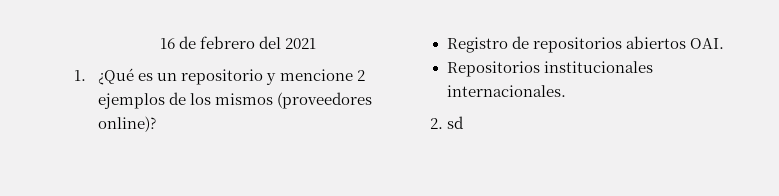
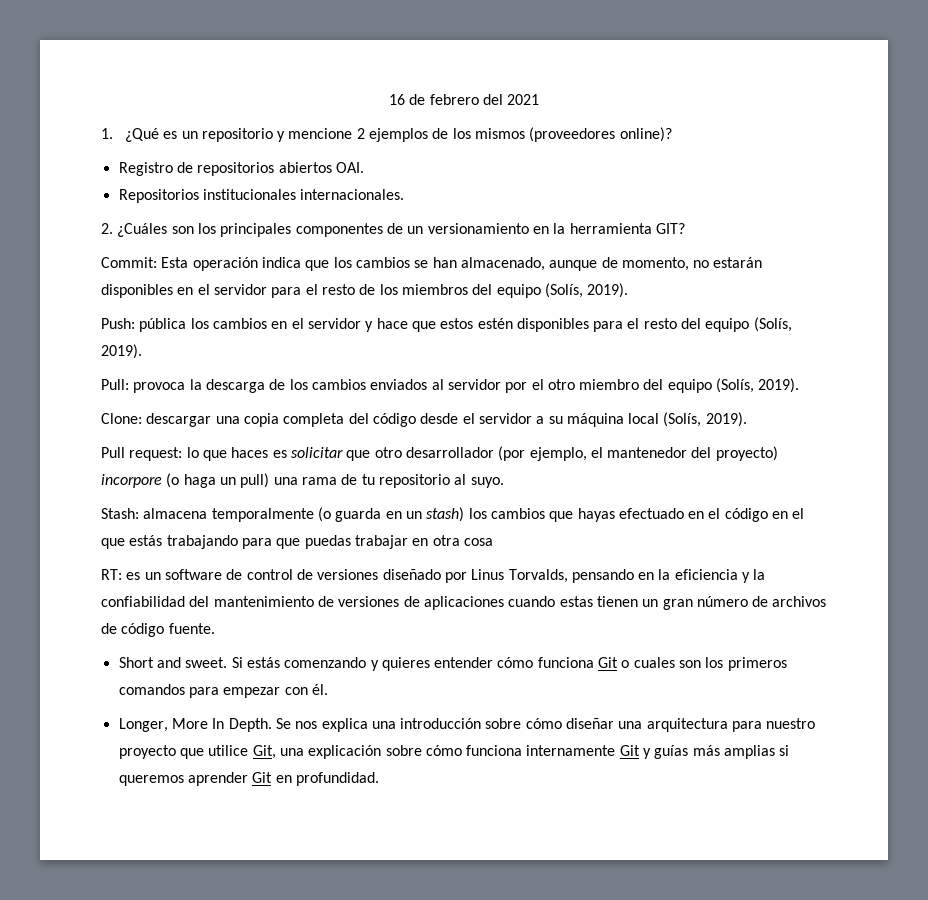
[447,116,465,129] sd -> [117,223,685,237] [101,257,763,271] [101,283,629,298] [101,317,792,332] [101,344,142,359] [101,378,800,393] [101,412,747,427] [101,446,778,461] [101,473,504,488] [101,507,805,522] [101,535,493,549] [101,569,766,583] [101,596,827,610] [101,623,215,637] [118,657,787,671] [118,684,328,698] [118,718,816,732] [118,745,790,759] [118,772,379,786] ¿Cuáles son los principales componentes de un versionamiento en la herramienta GIT? // Commit: Esta operación indica que los cambios se han almacenado, aunque de momento, no estarán disponibles en el servidor para el resto de los miembros del equipo (Solís, 2019). // Push: pública los cambios en el servidor y hace que estos estén disponibles para el resto del equipo (Solís, 2019). // Pull: provoca la descarga de los cambios enviados al servidor por el otro miembro del equipo (Solís, 2019). // Clone: descargar una copia completa del código desde el servidor a su máquina local (Solís, 2019). // Pull request: lo que haces es solicitar que otro desarrollador (por ejemplo, el mantenedor del proyecto) incorpore (o haga un pull) una rama de tu repositorio al suyo. // Stash: almacena temporalmente (o guarda en un stash) los cambios que hayas efectuado en el código en el que estás trabajando para que puedas trabajar en otra cosa // RT: es un software de control de versiones diseñado por Linus Torvalds, pensando en la eficiencia y la confiabilidad del mantenimiento de versiones de aplicaciones cuando estas tienen un gran número de archivos de código fuente. // Short and sweet. Si estás comenzando y quieres entender cómo funciona Git o cuales son los primeros comandos para empezar con él. // Longer, More In Depth. Se nos explica una introducción sobre cómo diseñar una arquitectura para nuestro proyecto que utilice Git, una explicación sobre cómo funciona internamente Git y guías más amplias si queremos aprender Git en profundidad.

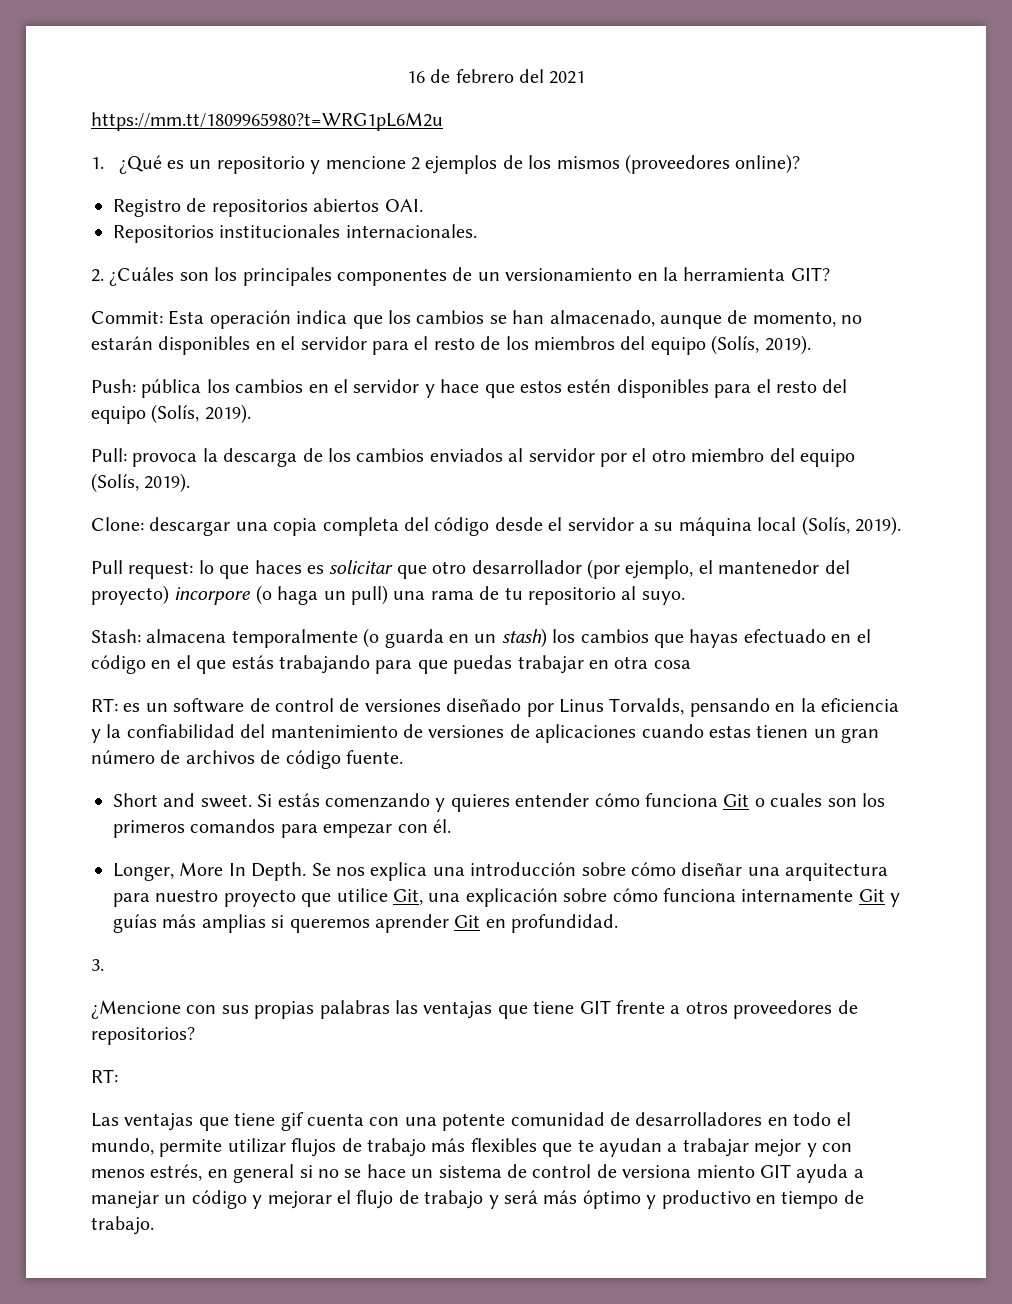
(540, 99) none -> [91,112,443,131] // https://mm.tt/1809965980?t=WRG1pL6M2u
(379, 779) none -> [91,959,104,971] [91,1000,858,1019] [91,1027,195,1045] [91,1069,118,1083] [91,1112,851,1131] [91,1138,852,1157] [91,1164,864,1183] [91,1190,864,1209] [91,1216,154,1235] // 3. // ¿Mencione con sus propias palabras las ventajas que tiene GIT frente a otros proveedores de repositorios? // RT: // Las ventajas que tiene gif cuenta con una potente comunidad de desarrolladores en todo el mundo, permite utilizar flujos de trabajo más flexibles que te ayudan a trabajar mejor y con menos estrés, en general si no se hace un sistema de control de versiona miento GIT ayuda a manejar un código y mejorar el flujo de trabajo y será más óptimo y productivo en tiempo de trabajo.

